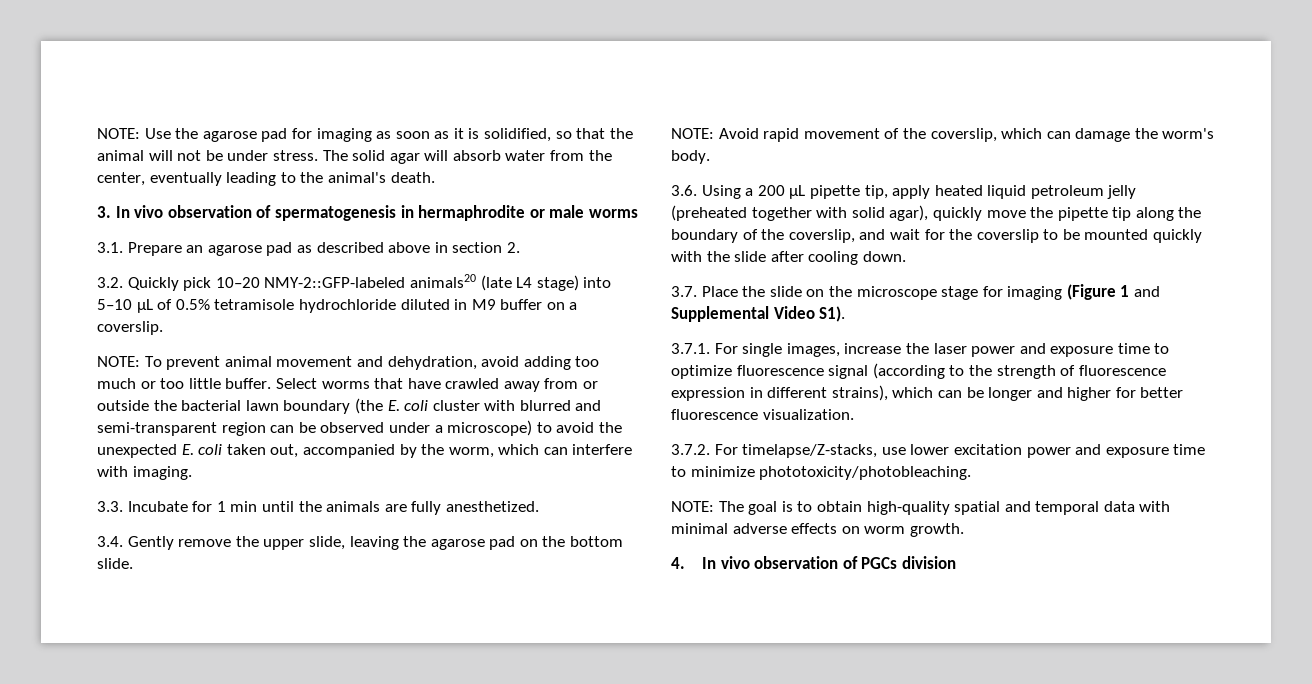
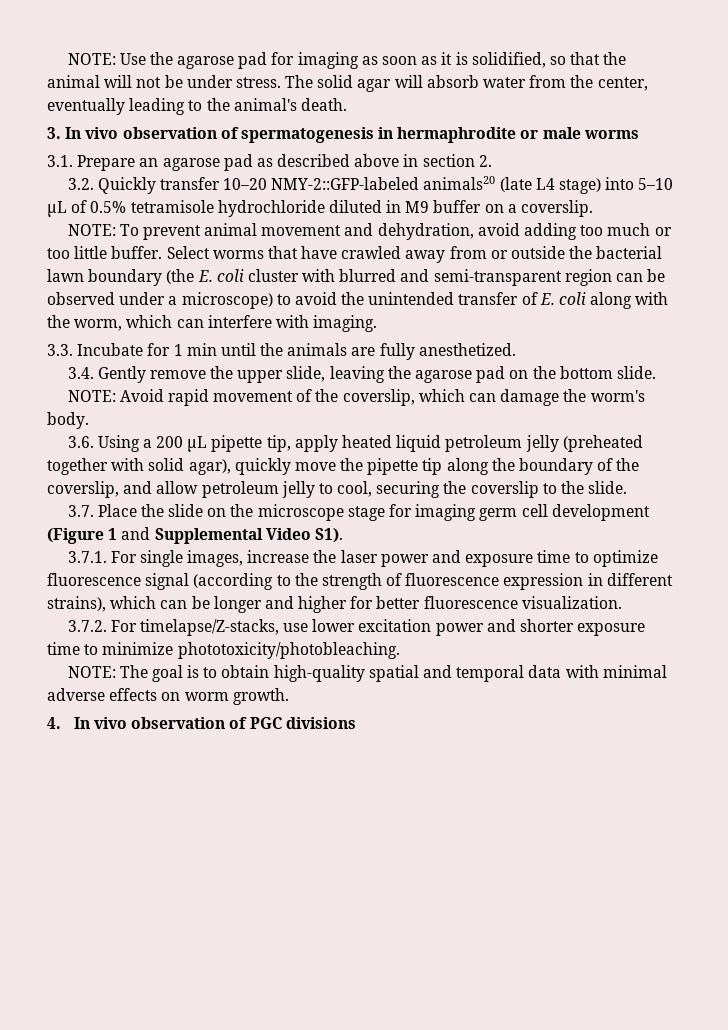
[183,277,212,291] pick -> [159,177,220,190] transfer
[97,444,417,458] unexpected E. coli taken out, accompanied by -> [368,292,669,309] unintended transfer of E. coli along with
[889,229,1203,243] [671,251,906,265] wait for the coverslip to be mounted quickly with the slide after cooling down. -> [156,481,628,498] allow petroleum jelly to cool, securing the coverslip to the slide.
(1063, 293) none -> [479,504,650,521] germ cell development
(1102, 449) none -> [520,619,575,632] shorter
[861,556,957,569] PGCs division -> [249,717,356,729] PGC divisions

